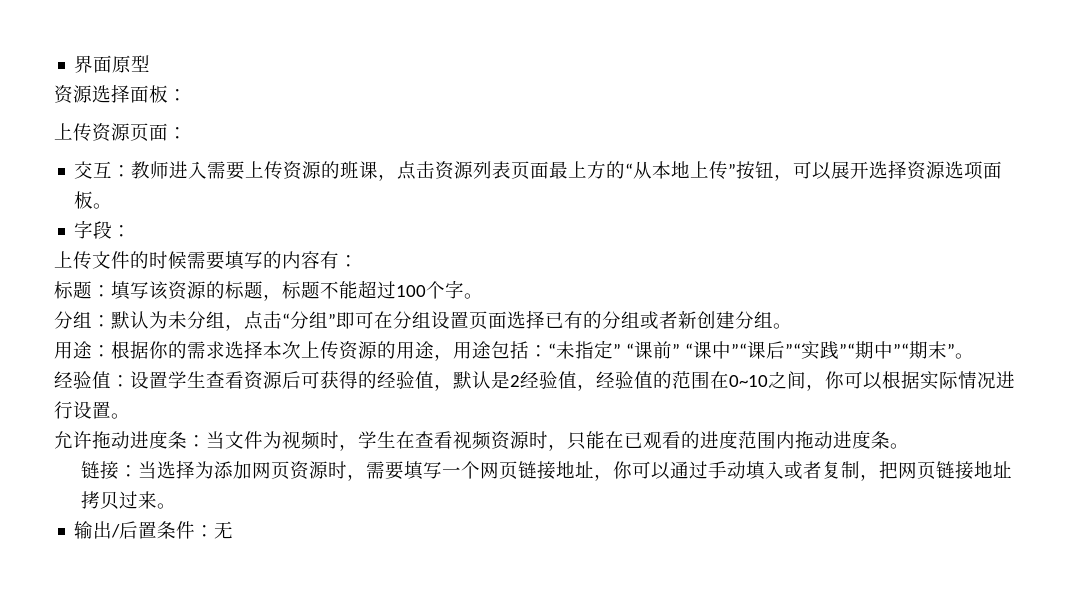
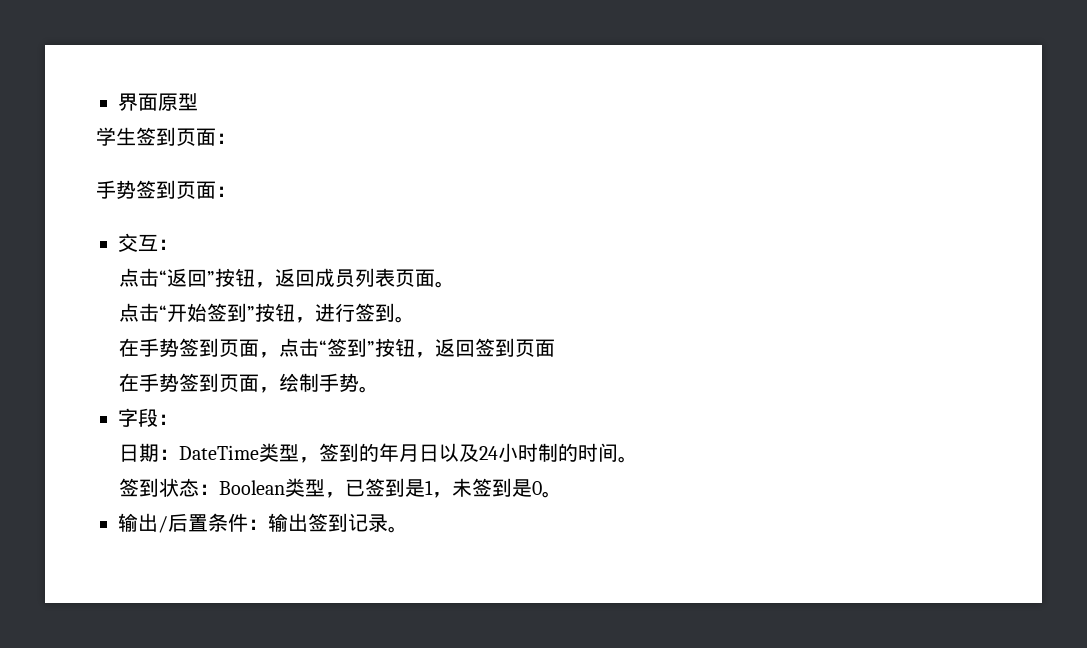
[54,84,187,104] [54,123,130,142] 资源选择面板： // 上传资源 -> [96,127,236,146] [96,180,176,199] 学生签到页面： // 手势签到
[131,160,1003,181] [74,191,113,209] [74,220,132,239] [54,251,358,270] [54,280,483,301] [54,310,792,331] [54,340,974,361] [54,371,1015,391] [54,401,130,419] [54,431,909,451] [80,460,1012,481] [80,491,157,510] 教师进入需要上传资源的班课，点击资源列表页面最上方的“从本地上传”按钮，可以展开选择资源选项面板。 // 字段： // 上传文件的时候需要填写的内容有： // 标题：填写该资源的标题，标题不能超过100个字。 // 分组：默认为未分组，点击“分组”即可在分组设置页面选择已有的分组或者新创建分组。 // 用途：根据你的需求选择本次上传资源的用途，用途包括：“未指定” “课前” “课中”“课后”“实践”“期中”“期末”。 // 经验值：设置学生查看资源后可获得的经验值，默认是2经验值，经验值的范围在0~10之间，你可以根据实际情况进行设置。 // 允许拖动进度条：当文件为视频时，学生在查看视频资源时，只能在已观看的进度范围内拖动进度条。 // 链接：当选择为添加网页资源时，需要填写一个网页链接地址，你可以通过手动填入或者复制，把网页链接地址拷贝过来 -> [118,268,455,288] [118,303,415,323] [118,338,555,358] [118,373,379,393] [118,408,178,427] [118,443,638,463] [118,478,542,498] // 点击“返回”按钮，返回成员列表页面。 // 点击“开始签到”按钮，进行签到。 // 在手势签到页面，点击“签到”按钮，返回签到页面 // 在手势签到页面，绘制手势。 // 字段： // 日期：DateTime类型，签到的年月日以及24小时制的时间。 // 签到状态：Boolean类型，已签到是1，未签到是0
[214,521,234,539] 无 -> [268,513,408,533] 输出签到记录。

